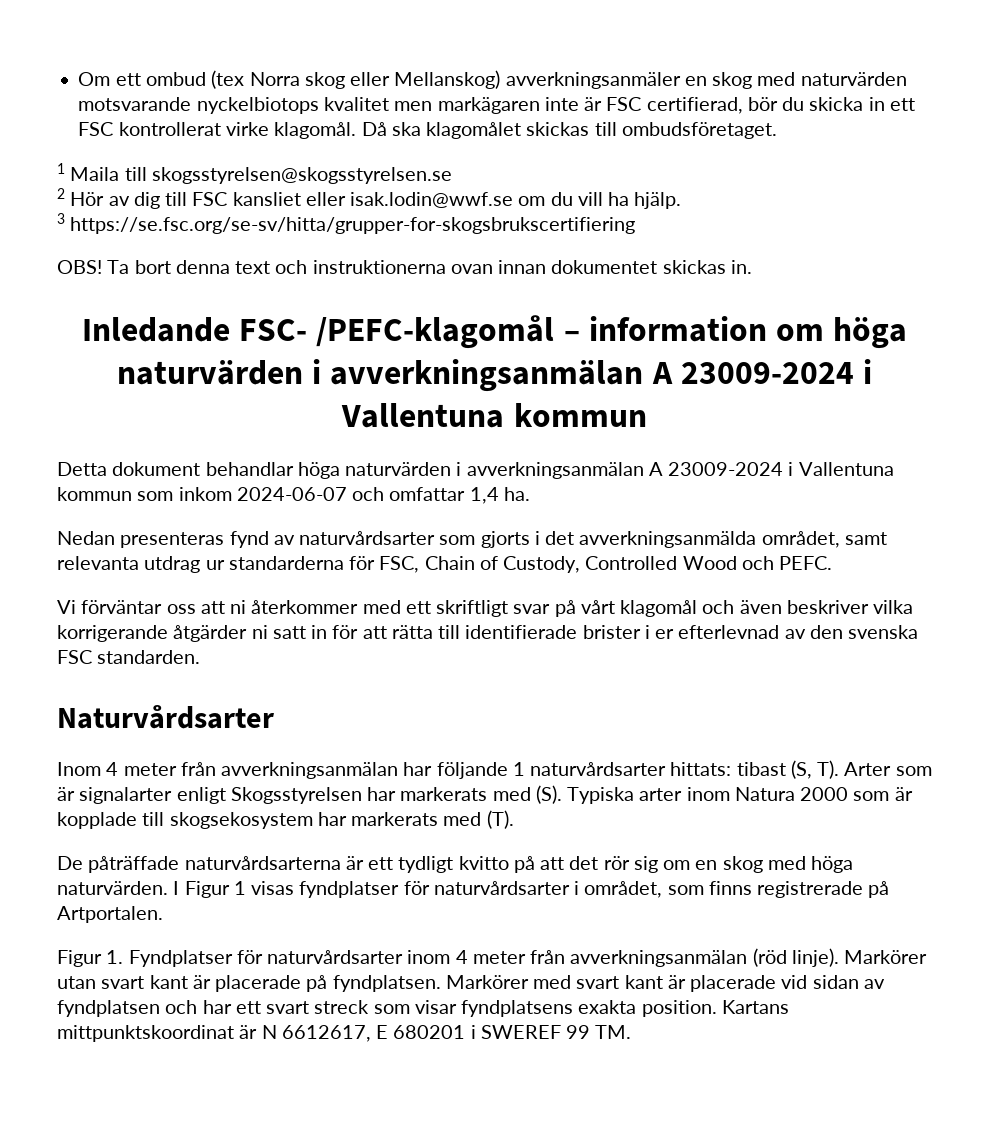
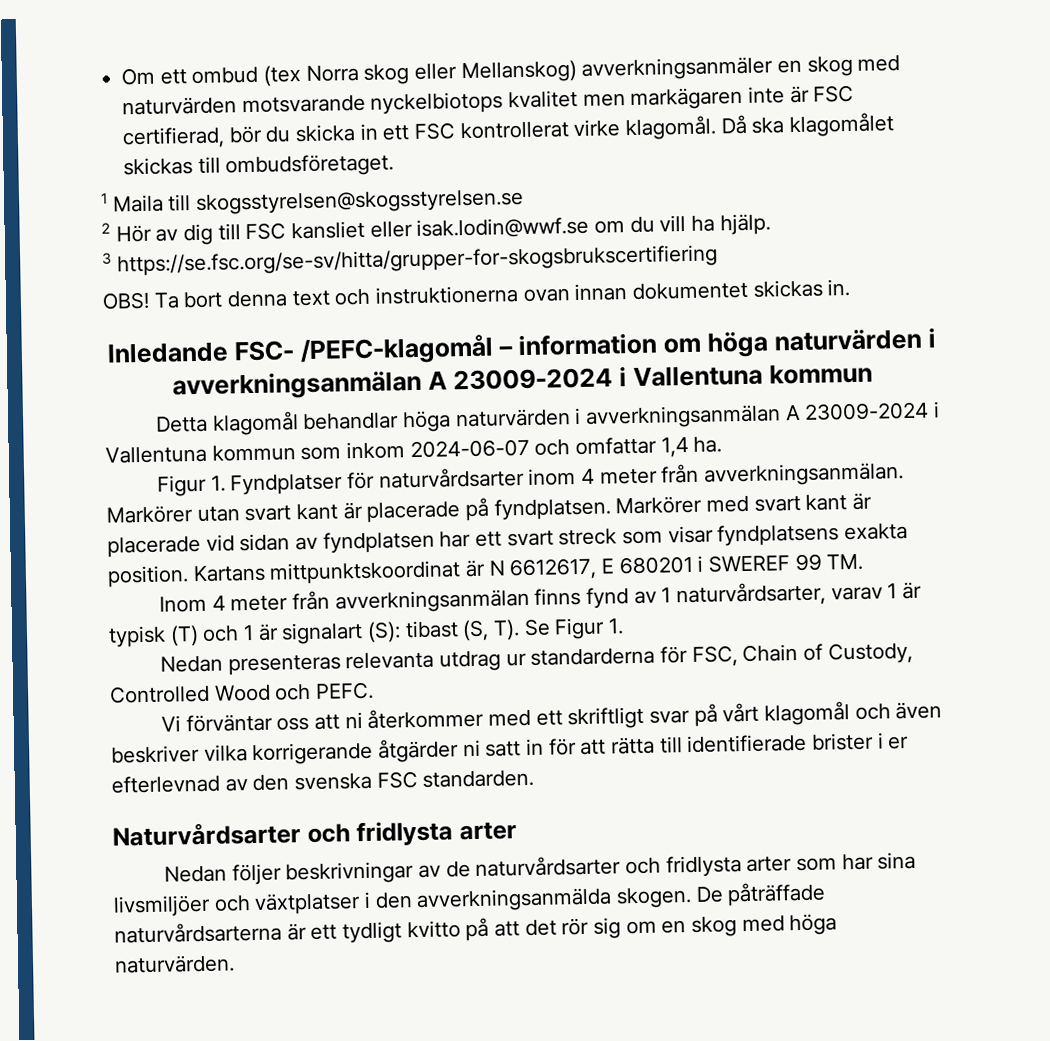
[112,462,201,476] dokument -> [211,411,299,436] klagomål
[57,531,887,548] Nedan presenteras fynd av naturvårdsarter som gjorts i det avverkningsanmälda området, samt -> [156,462,904,497] [106,492,873,524] [107,522,909,558] [107,553,864,588] [158,581,922,614] [108,617,625,648] [159,654,341,676] Figur 1. Fyndplatser för naturvårdsarter inom 4 meter från avverkningsanmälan. Markörer utan svart kant är placerade på fyndplatsen. Markörer med svart kant är placerade vid sidan av fyndplatsen har ett svart streck som visar fyndplatsens exakta position. Kartans mittpunktskoordinat är N 6612617, E 680201 i SWEREF 99 TM. // Inom 4 meter från avverkningsanmälan finns fynd av 1 naturvårdsarter, varav 1 är typisk (T) och 1 är signalart (S): tibast (S, T). Se Figur 1. // Nedan presenteras
[57,760,932,779] [57,785,913,804] [57,810,514,829] // Inom 4 meter från avverkningsanmälan har följande 1 naturvårdsarter hittats: tibast (S, T). Arter som är signalarter enligt Skogsstyrelsen har markerats med (S). Typiska arter inom Natura 2000 som är kopplade till skogsekosystem har markerats med (T). // -> [306,820,517,847] [163,851,917,886] [113,887,693,918] och fridlysta arter // Nedan följer beskrivningar av de naturvårdsarter och fridlysta arter som har sina livsmiljöer och växtplatser i den avverkningsanmälda skogen.
[173,881,890,898] [57,906,163,923] [57,948,928,967] [57,975,885,992] [57,1000,789,1017] [57,1025,632,1042] I Figur 1 visas fyndplatser för naturvårdsarter i området, som finns registrerade på Artportalen. // Figur 1. Fyndplatser för naturvårdsarter inom 4 meter från avverkningsanmälan (röd linje). Markörer utan svart kant är placerade på fyndplatsen. Markörer med svart kant är placerade vid sidan av fyndplatsen och har ett svart streck som visar fyndplatsens exakta position. Kartans mittpunktskoordinat är N 6612617, E 680201 i SWEREF 99 TM. -> (235, 964) none

